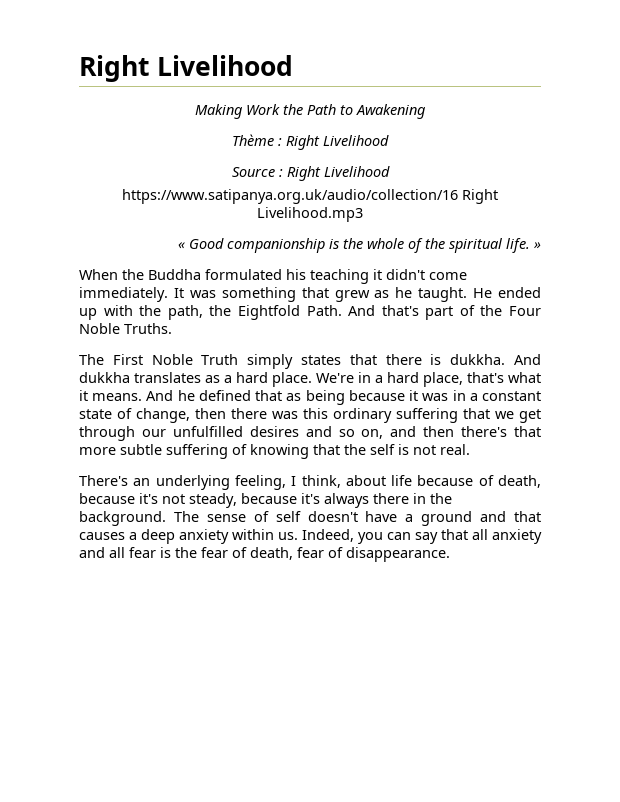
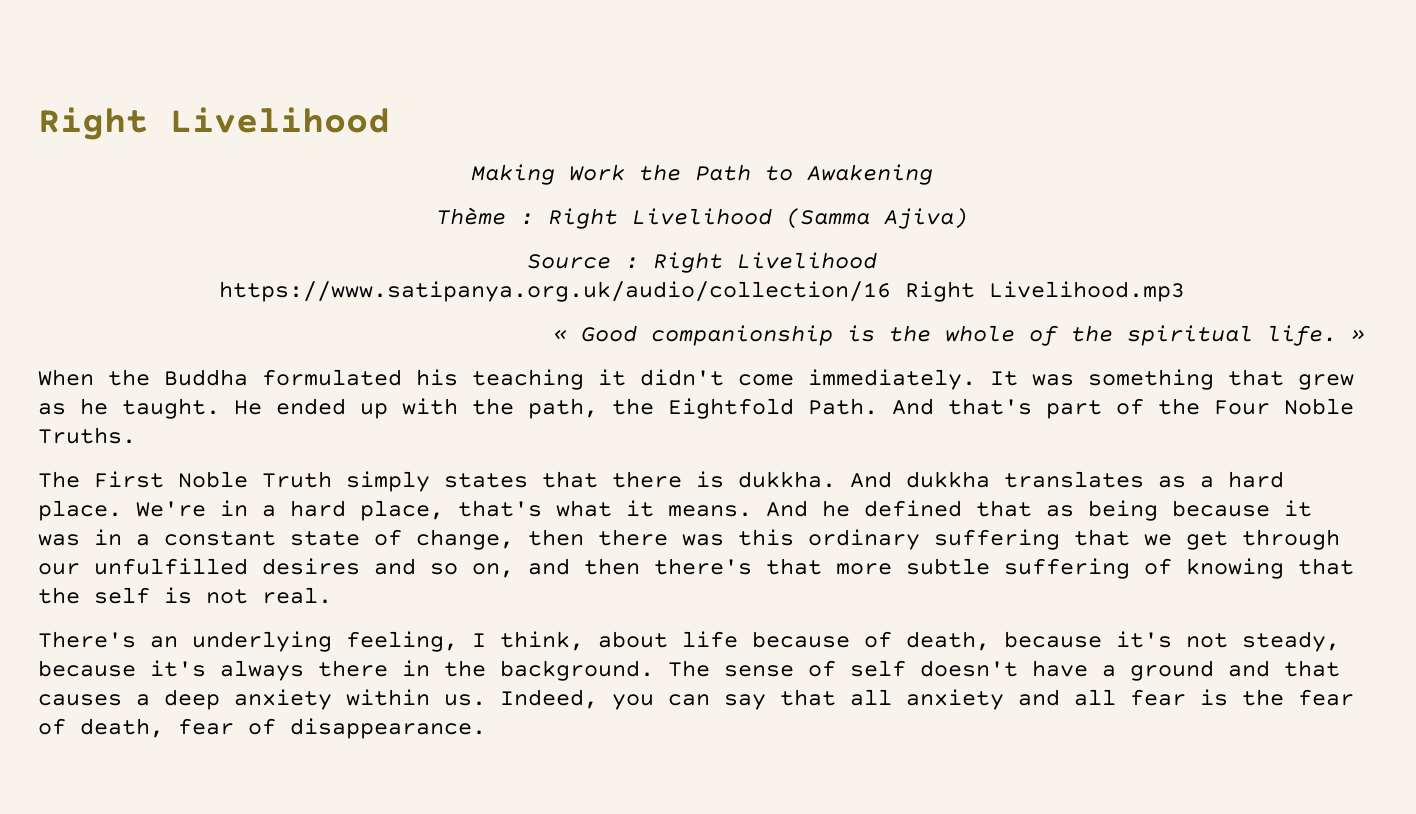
(389, 140) none -> [785,208,968,229] (Samma Ajiva)

